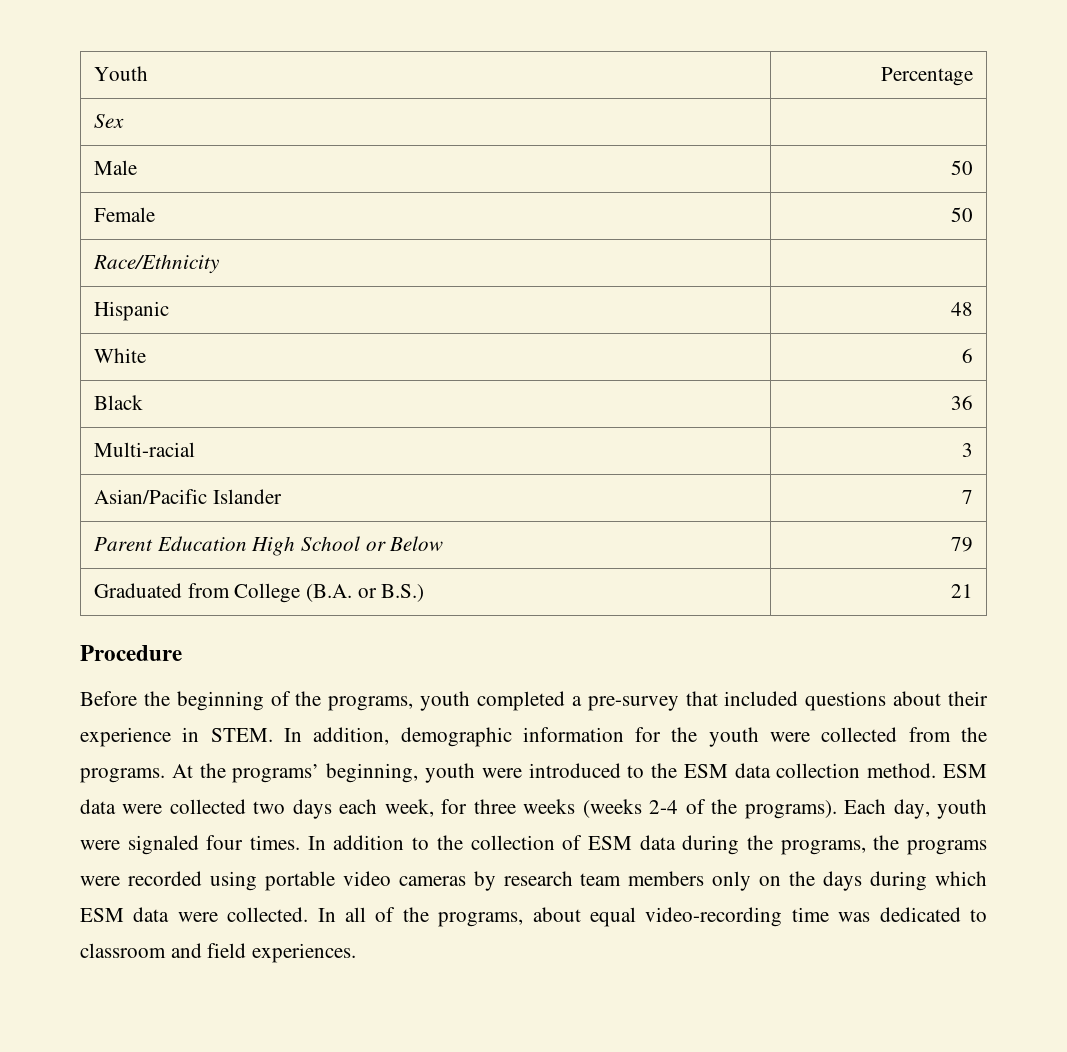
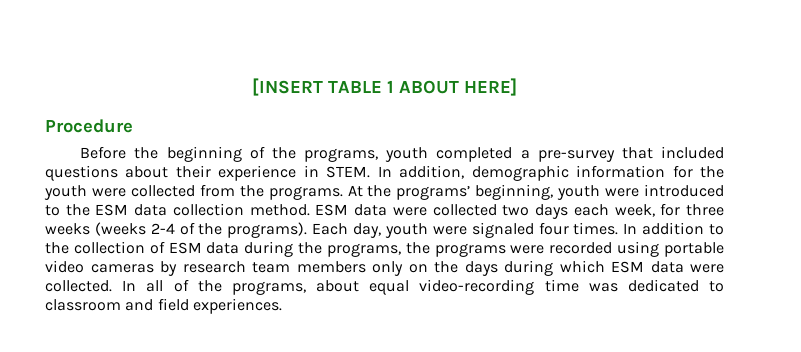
[93,66,148,81] [881,67,974,86] [93,114,124,128] [93,160,137,175] [951,160,974,175] [93,207,155,222] [951,207,974,222] [92,254,219,274] [93,301,169,321] [951,302,974,316] [93,348,146,363] [962,348,974,363] [93,395,143,410] [951,395,974,410] [93,442,195,457] [962,443,974,457] [93,489,282,504] [962,490,974,504] [93,536,444,556] [951,537,974,552] [93,583,425,603] [951,584,974,598] Youth | Percentage // Sex | // Male | 50 // Female | 50 // Race/Ethnicity | // Hispanic | 48 // White | 6 // Black | 36 // Multi-racial | 3 // Asian/Pacific Islander | 7 // Parent Education High School or Below | 79 // Graduated from College (B.A. or B.S.) | 21 -> [252,78,517,96] [INSERT TABLE 1 ABOUT HERE]

